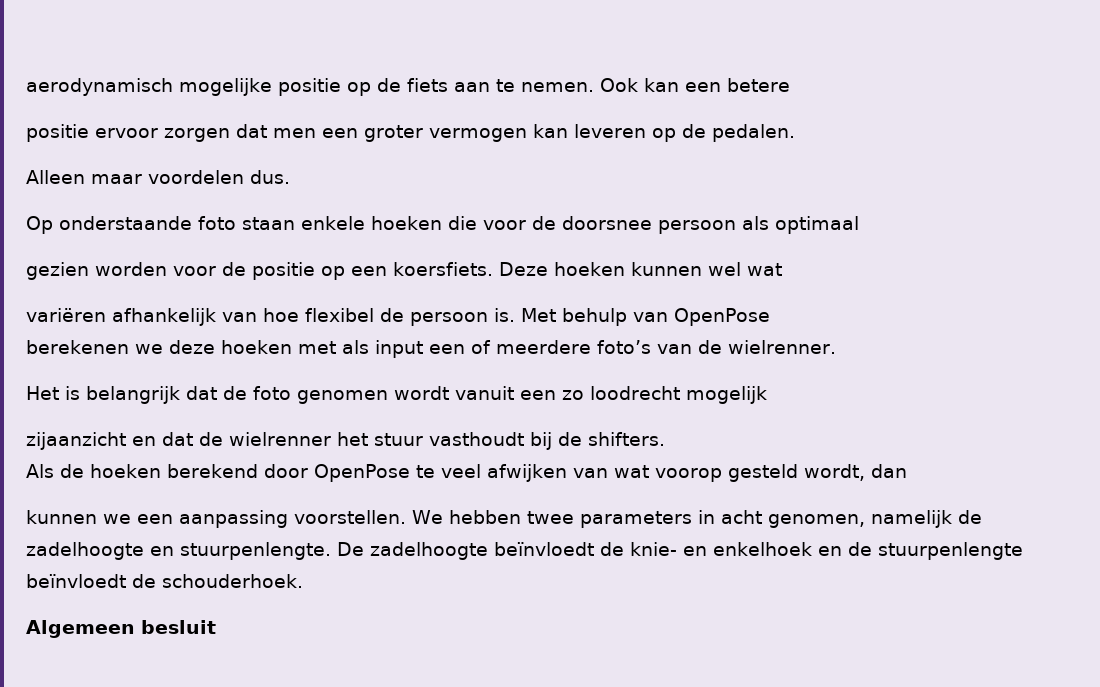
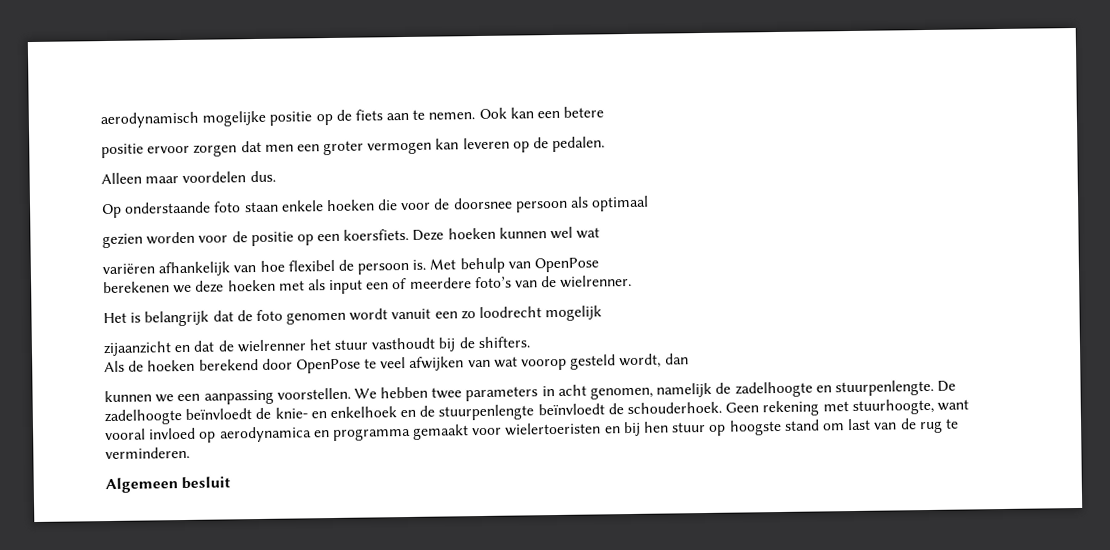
(303, 581) none -> [725,398,969,417] [105,418,959,443] [105,446,190,460] Geen rekening met stuurhoogte, want vooral invloed op aerodynamica en programma gemaakt voor wielertoeristen en bij hen stuur op hoogste stand om last van de rug te verminderen.

